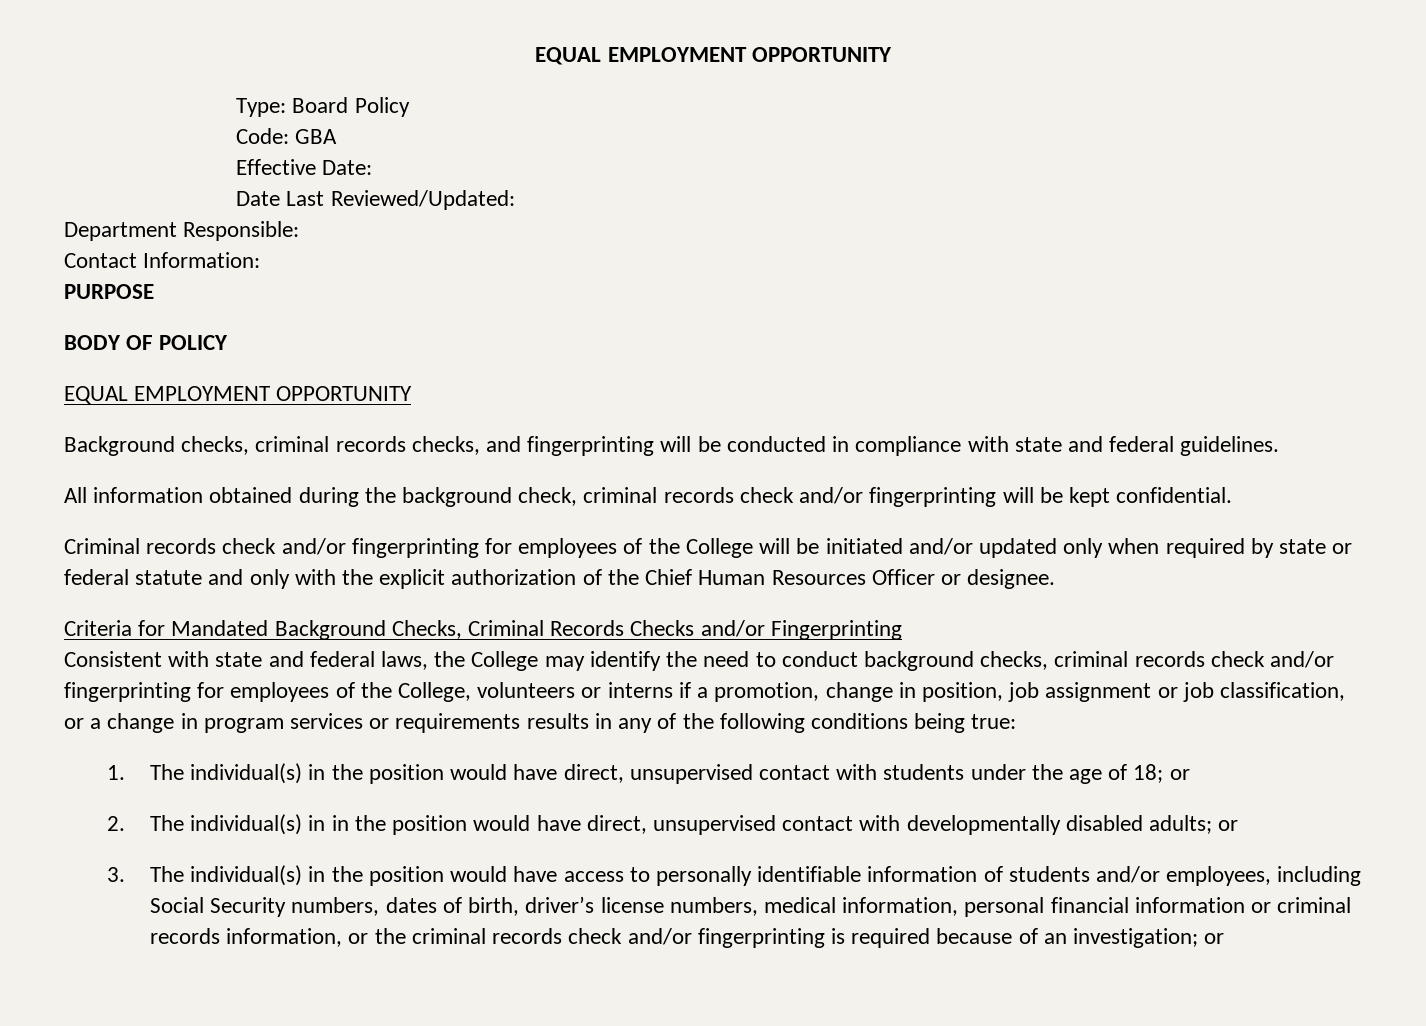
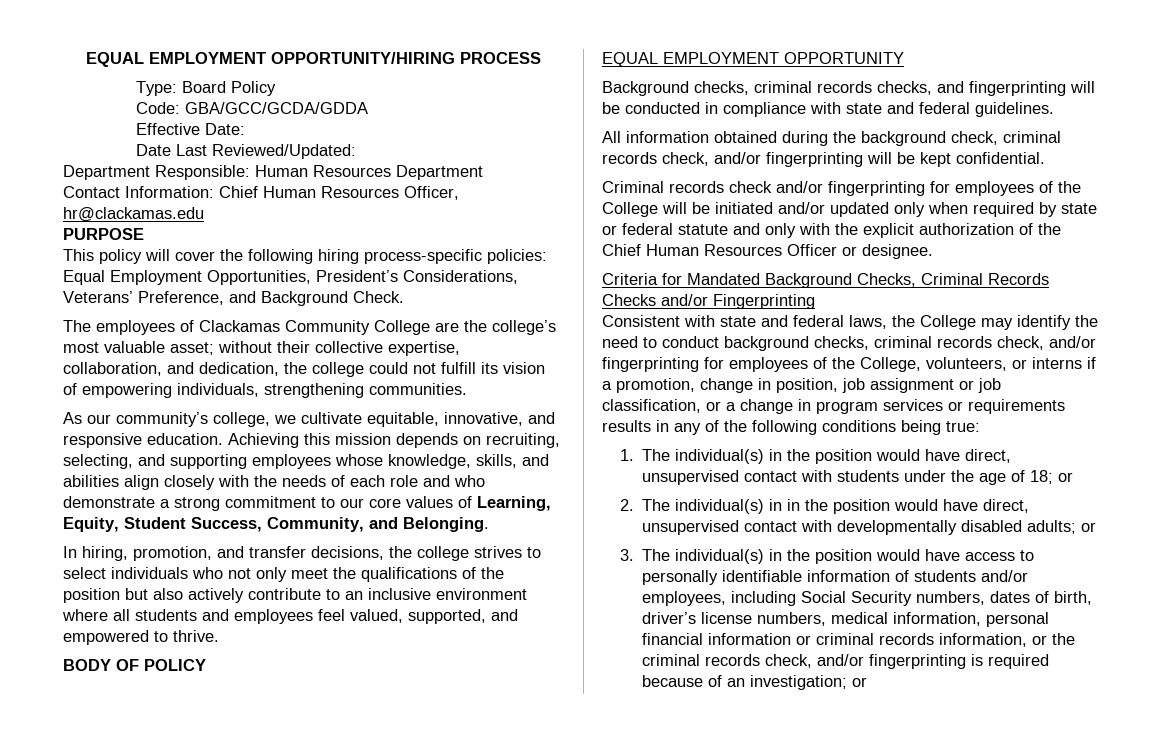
[535,47,892,65] EQUAL EMPLOYMENT OPPORTUNITY -> [85,52,541,67] EQUAL EMPLOYMENT OPPORTUNITY/HIRING PROCESS
[295,129,338,144] GBA -> [184,102,368,114] GBA/GCC/GCDA/GDDA
(300, 231) none -> [255,165,483,180] Human Resources Department
[64,284,154,299] // PURPOSE -> [219,186,459,200] [63,207,204,222] [63,228,144,240] [63,249,547,264] [63,270,518,285] [63,291,404,306] [63,320,556,335] [63,341,460,356] [63,362,545,377] [63,383,467,398] [63,412,555,427] [63,433,560,448] [63,454,549,469] [63,475,485,490] [63,496,551,511] [63,517,489,532] [63,546,541,561] [63,567,504,582] [63,588,527,603] [62,609,518,624] [63,630,219,645] Chief Human Resources Officer, hr@clackamas.edu // PURPOSE // This policy will cover the following hiring process-specific policies: Equal Employment Opportunities, President’s Considerations, Veterans’ Preference, and Background Check. // The employees of Clackamas Community College are the college’s most valuable asset; without their collective expertise, collaboration, and dedication, the college could not fulfill its vision of empowering individuals, strengthening communities. // As our community’s college, we cultivate equitable, innovative, and responsive education. Achieving this mission depends on recruiting, selecting, and supporting employees whose knowledge, skills, and abilities align closely with the needs of each role and who demonstrate a strong commitment to our core values of Learning, Equity, Student Success, Community, and Belonging. // In hiring, promotion, and transfer decisions, the college strives to select individuals who not only meet the qualifications of the position but also actively contribute to an inclusive environment where all students and employees feel valued, supported, and empowered to thrive.
[739,487,794,503] check -> [662,152,709,166] check,
[1210,651,1265,667] check -> [997,336,1044,350] check,
[477,682,576,698] volunteers -> [926,357,1007,371] volunteers,
[568,928,623,944] check -> [765,654,813,668] check,

